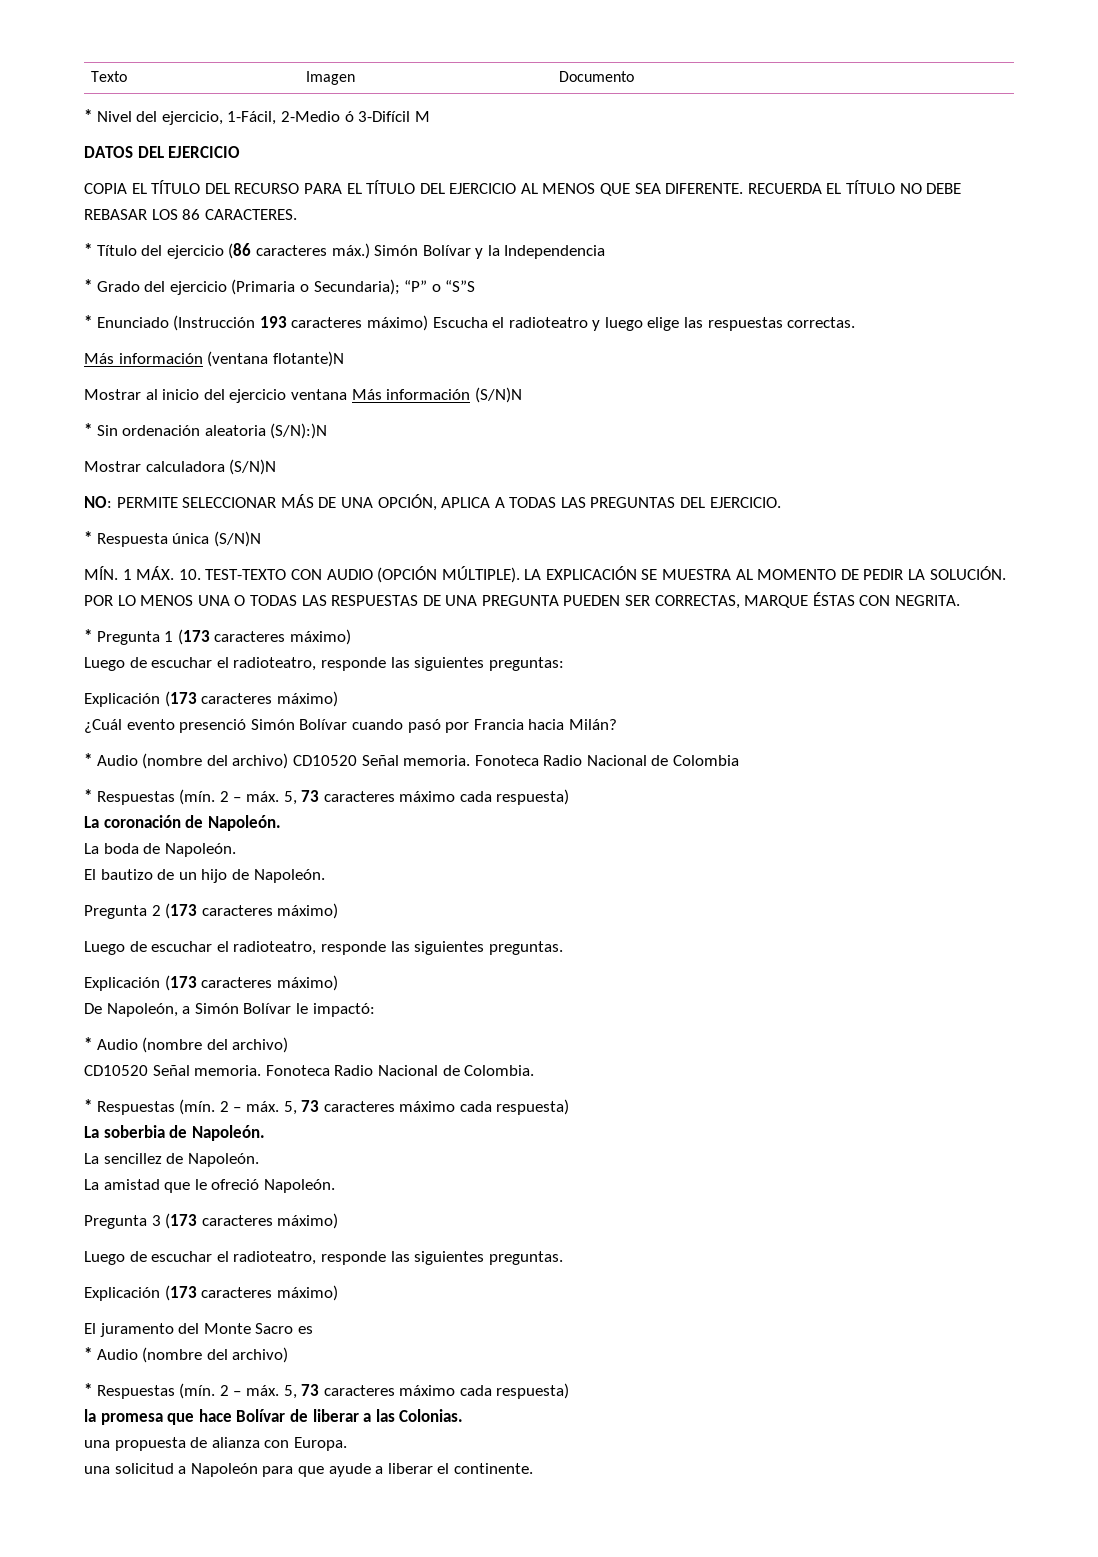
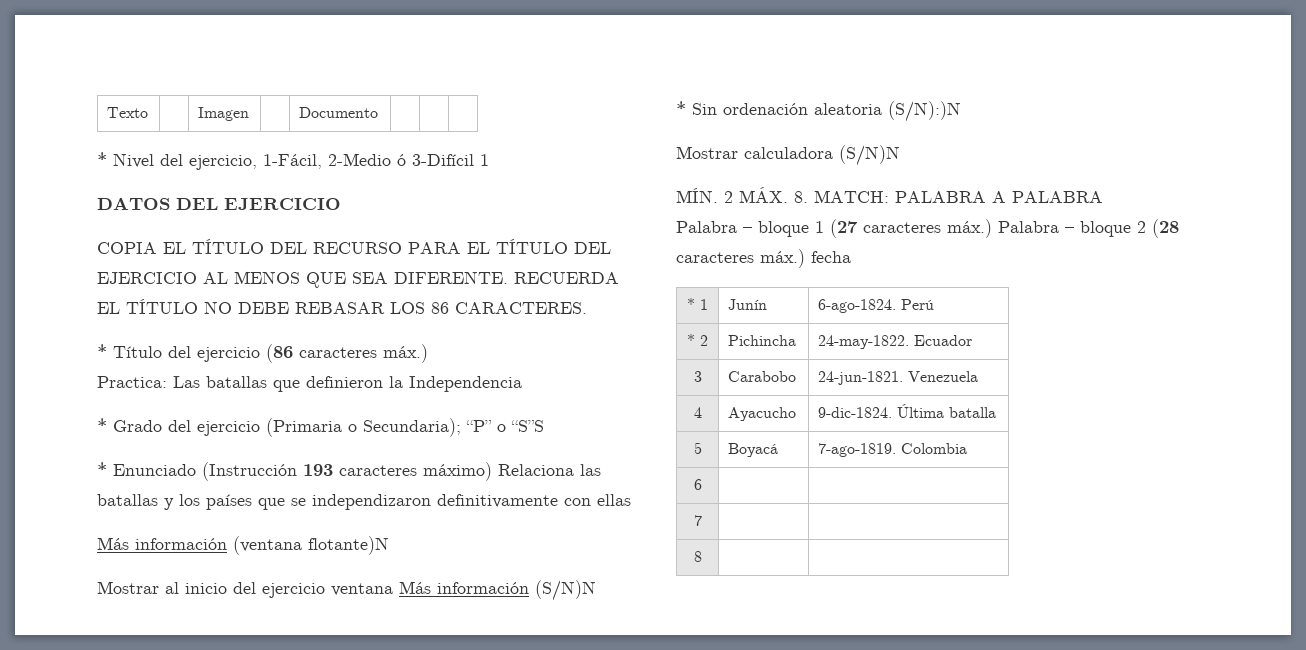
[414,111,430,122] M -> [480,154,489,166] 1
[374,245,484,259] Simón Bolívar y -> [97,376,383,392] // Practica: Las batallas que definieron
[432,317,856,331] Escucha el radioteatro y luego elige las respuestas correctas. -> [498,464,601,476] [97,494,631,510] Relaciona las batallas y los países que se independizaron definitivamente con ellas
[84,494,781,511] [84,531,261,547] [84,566,1006,583] [84,592,961,609] [84,629,351,645] [84,657,564,671] [84,691,338,707] [84,719,617,733] [84,753,740,769] [84,789,570,805] [84,815,281,831] [84,843,236,857] [84,869,325,883] [84,903,339,919] [84,941,563,955] [84,975,338,991] [84,1003,375,1017] [84,1037,289,1053] [84,1065,535,1076] [84,1099,570,1115] [84,1125,265,1141] [84,1153,259,1167] [84,1179,335,1193] [84,1213,339,1229] [84,1251,563,1265] [84,1285,338,1301] [84,1323,313,1337] [84,1347,289,1363] [84,1383,570,1399] [84,1409,464,1425] [84,1437,347,1451] [84,1463,533,1477] NO: PERMITE SELECCIONAR MÁS DE UNA OPCIÓN, APLICA A TODAS LAS PREGUNTAS DEL EJERCICIO. // * Respuesta única (S/N)N // MÍN. 1 MÁX. 10. TEST-TEXTO CON AUDIO (OPCIÓN MÚLTIPLE). LA EXPLICACIÓN SE MUESTRA AL MOMENTO DE PEDIR LA SOLUCIÓN. POR LO MENOS UNA O TODAS LAS RESPUESTAS DE UNA PREGUNTA PUEDEN SER CORRECTAS, MARQUE ÉSTAS CON NEGRITA. // * Pregunta 1 (173 caracteres máximo) // Luego de escuchar el radioteatro, responde las siguientes preguntas: // Explicación (173 caracteres máximo) // ¿Cuál evento presenció Simón Bolívar cuando pasó por Francia hacia Milán? // * Audio (nombre del archivo) CD10520 Señal memoria. Fonoteca Radio Nacional de Colombia // * Respuestas (mín. 2 – máx. 5, 73 caracteres máximo cada respuesta) // La coronación de Napoleón. // La boda de Napoleón. // El bautizo de un hijo de Napoleón. // Pregunta 2 (173 caracteres máximo) // Luego de escuchar el radioteatro, responde las siguientes preguntas. // Explicación (173 caracteres máximo) // De Napoleón, a Simón Bolívar le impactó: // * Audio (nombre del archivo) // CD10520 Señal memoria. Fonoteca Radio Nacional de Colombia. // * Respuestas (mín. 2 – máx. 5, 73 caracteres máximo cada respuesta) // La soberbia de Napoleón. // La sencillez de Napoleón. // La amistad que le ofreció Napoleón. // Pregunta 3 (173 caracteres máximo) // Luego de escuchar el radioteatro, responde las siguientes preguntas. // Explicación (173 caracteres máximo) // El juramento del Monte Sacro es // * Audio (nombre del archivo) // * Respuestas (mín. 2 – máx. 5, 73 caracteres máximo cada respuesta) // la promesa que hace Bolívar de liberar a las Colonias. // una propuesta de alianza con Europa. // una solicitud a Napoleón para que ayude a liberar el continente. -> [676,187,1103,203] [676,219,1179,238] [676,249,851,268] [687,298,708,310] [728,299,768,310] [818,299,935,313] [687,334,708,346] [728,335,797,346] [818,335,973,349] [693,371,702,382] [728,371,797,382] [818,371,979,385] [693,407,702,418] [728,407,797,421] [818,404,997,418] [693,442,702,454] [728,443,779,457] [818,443,968,457] [693,479,702,490] [693,515,702,526] [693,551,702,562] MÍN. 2 MÁX. 8. MATCH: PALABRA A PALABRA // Palabra – bloque 1 (27 caracteres máx.) Palabra – bloque 2 (28 caracteres máx.) fecha // * 1 | Junín | 6-ago-1824. Perú // * 2 | Pichincha | 24-may-1822. Ecuador // 3 | Carabobo | 24-jun-1821. Venezuela // 4 | Ayacucho | 9-dic-1824. Última batalla // 5 | Boyacá | 7-ago-1819. Colombia // 6 | | // 7 | | // 8 | |

